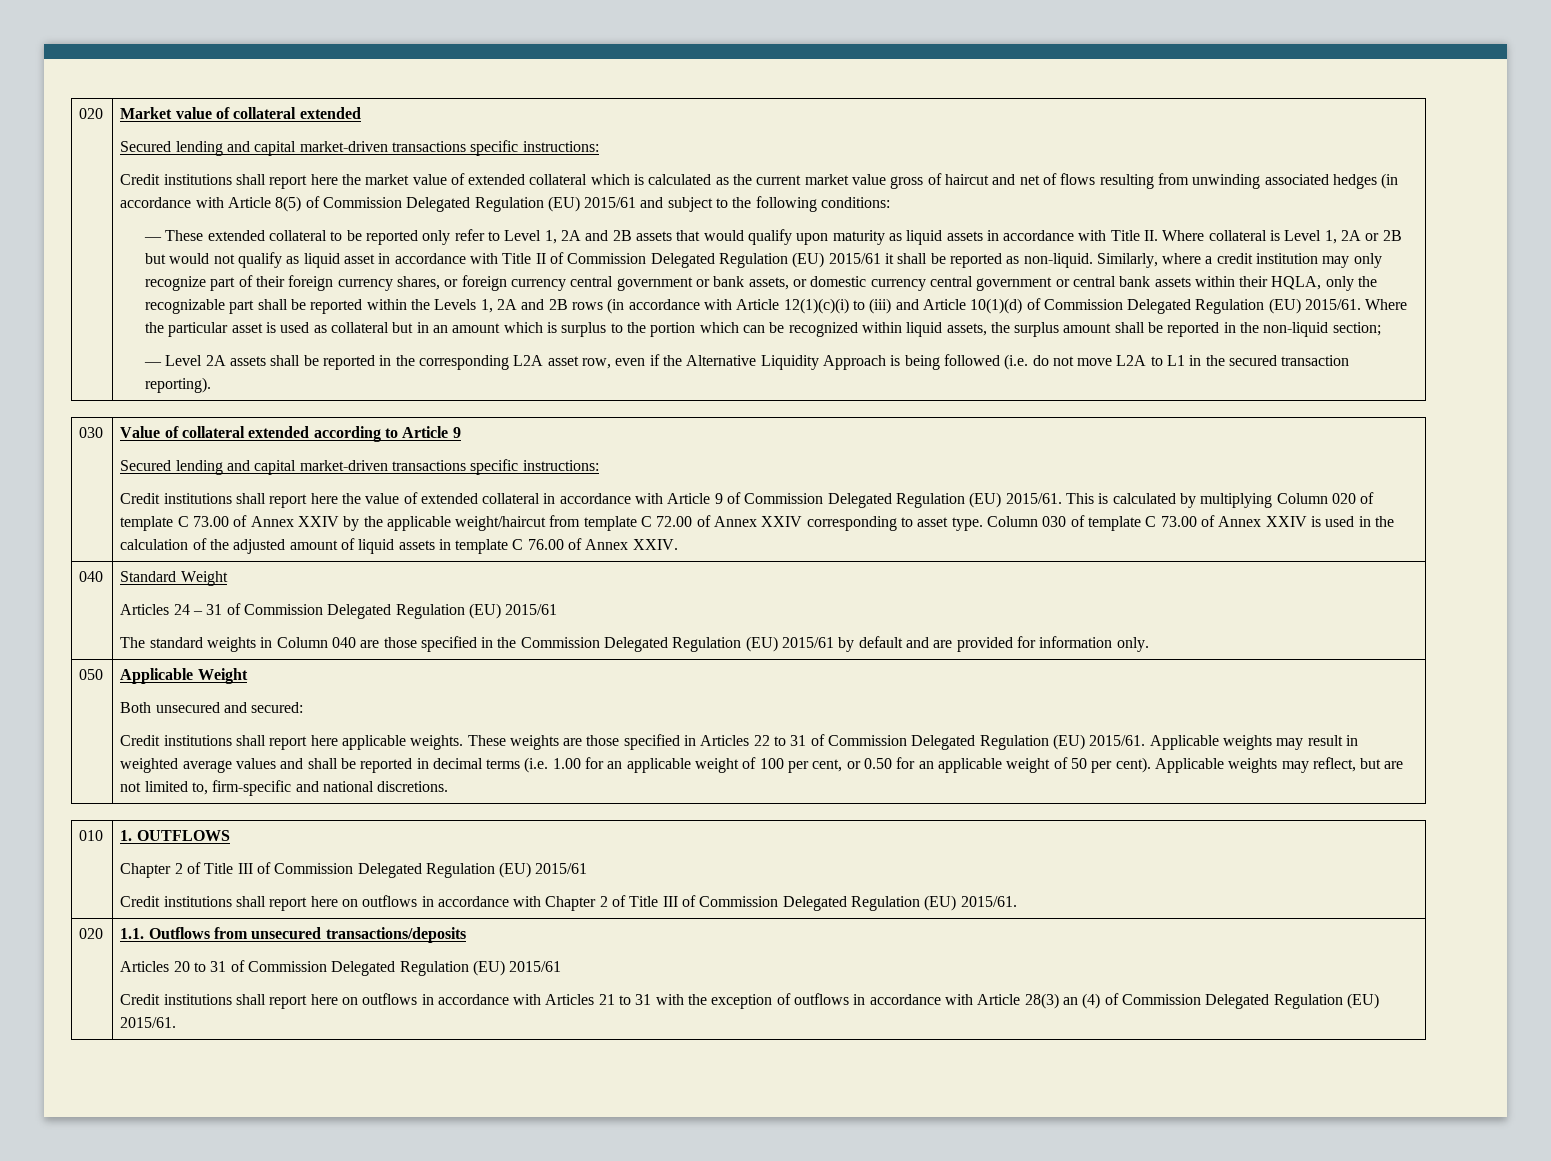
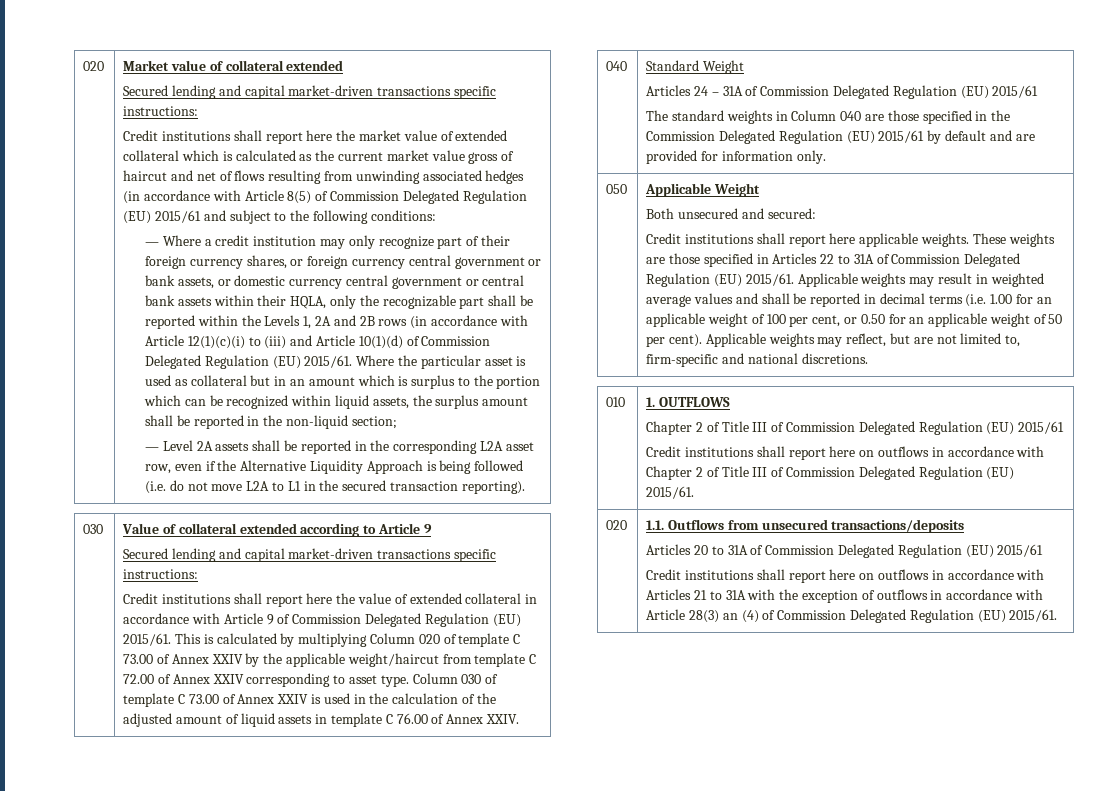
[165,229,1402,245] [145,252,1202,268] These extended collateral to be reported only refer to Level 1, 2A and 2B assets that would qualify upon maturity as liquid assets in accordance with Title II. Where collateral is Level 1, 2A or 2B but would not qualify as liquid asset in accordance with Title II of Commission Delegated Regulation (EU) 2015/61 it shall be reported as non-liquid. Similarly, where -> [162,235,201,246] Where
[206,604,223,615] 31 -> [722,86,743,96] 31A
[790,735,807,746] 31 -> [853,254,874,264] 31A
[210,961,227,972] 31 -> [727,545,748,555] 31A
[635,994,652,1005] 31 -> [725,590,746,600] 31A

